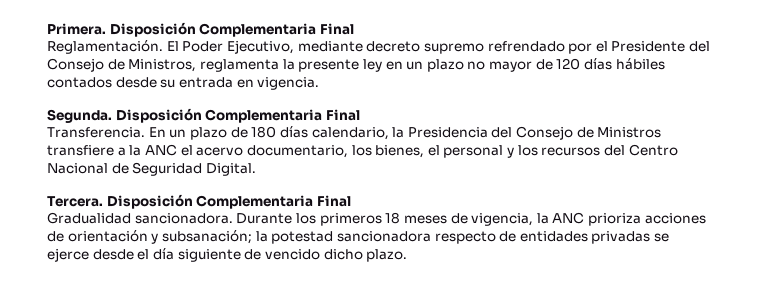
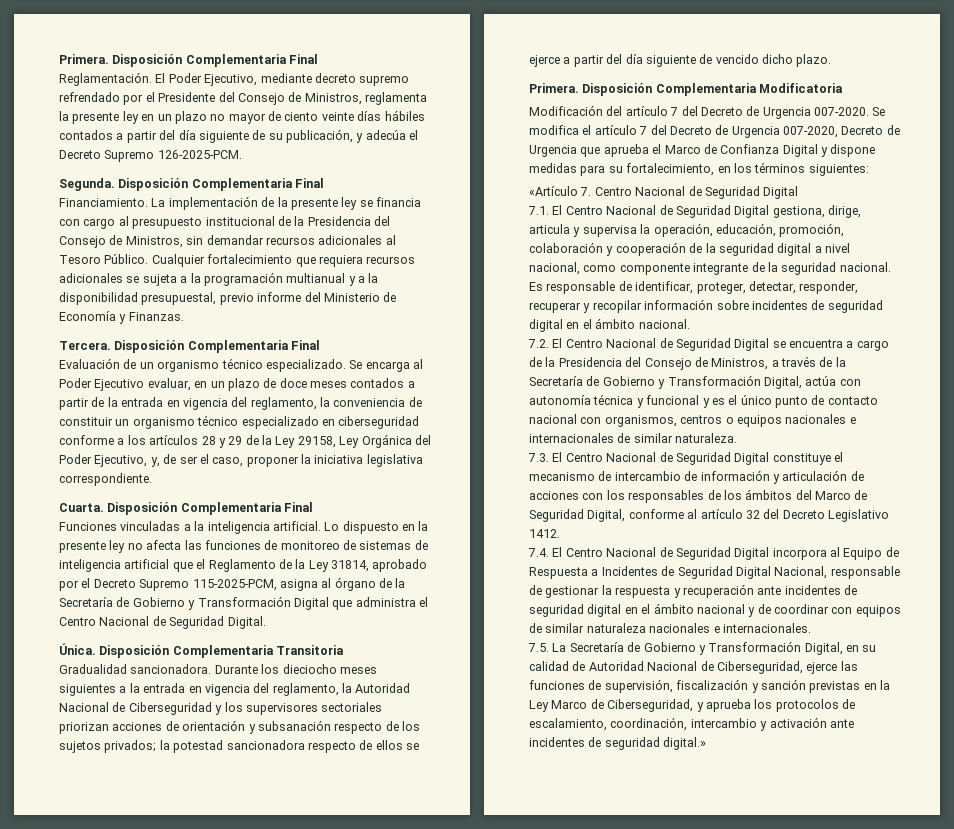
[556,58,581,70] 120 -> [284,112,354,121] ciento veinte
[115,77,320,90] [47,108,360,123] [47,126,662,140] [47,144,626,158] desde su entrada en vigencia. // Segunda. Disposición Complementaria Final // Transferencia. En un plazo de 180 días calendario, la Presidencia del Consejo de Ministros transfiere a la ANC el acervo documentario, los bienes, el personal y los recursos del -> [116,129,419,143] [59,150,242,162] [59,178,325,191] [59,196,421,210] [59,216,390,229] [59,235,396,248] [59,254,416,267] [59,272,379,286] [59,292,397,305] [59,311,184,324] [59,340,321,353] [59,358,423,372] [59,378,415,391] [59,397,422,410] [59,415,420,429] [59,434,431,448] [59,454,423,467] [59,473,152,486] [59,502,314,515] [59,521,429,534] [59,540,428,553] [59,559,428,572] [59,577,406,591] [59,596,428,610] a partir del día siguiente de su publicación, y adecúa el Decreto Supremo 126-2025-PCM. // Segunda. Disposición Complementaria Final // Financiamiento. La implementación de la presente ley se financia con cargo al presupuesto institucional de la Presidencia del Consejo de Ministros, sin demandar recursos adicionales al Tesoro Público. Cualquier fortalecimiento que requiera recursos adicionales se sujeta a la programación multianual y a la disponibilidad presupuestal, previo informe del Ministerio de Economía y Finanzas. // Tercera. Disposición Complementaria Final // Evaluación de un organismo técnico especializado. Se encarga al Poder Ejecutivo evaluar, en un plazo de doce meses contados a partir de la entrada en vigencia del reglamento, la conveniencia de constituir un organismo técnico especializado en ciberseguridad conforme a los artículos 28 y 29 de la Ley 29158, Ley Orgánica del Poder Ejecutivo, y, de ser el caso, proponer la iniciativa legislativa correspondiente. // Cuarta. Disposición Complementaria Final // Funciones vinculadas a la inteligencia artificial. Lo dispuesto en la presente ley no afecta las funciones de monitoreo de sistemas de inteligencia artificial que el Reglamento de la Ley 31814, aprobado por el Decreto Supremo 115-2025-PCM, asigna al órgano de la Secretaría de Gobierno y Transformación Digital que administra el
[47,194,351,209] Tercera. Disposición Complementaria Final -> [59,643,345,658] Única. Disposición Complementaria Transitoria
[319,212,706,226] [47,230,252,244] primeros 18 meses de vigencia, la ANC prioriza acciones de orientación y subsanación; -> [282,664,377,674] [59,683,411,696] [59,702,383,715] [59,720,420,734] [59,740,157,753] dieciocho meses siguientes a la entrada en vigencia del reglamento, la Autoridad Nacional de Ciberseguridad y los supervisores sectoriales priorizan acciones de orientación y subsanación respecto de los sujetos privados;
[519,231,670,244] [47,248,150,262] entidades privadas se ejerce desde el -> [375,740,419,750] [529,54,623,67] ellos se ejerce a partir del
(408, 255) none -> [529,83,844,96] [529,105,886,119] [529,125,900,138] [529,144,876,157] [529,162,869,176] [529,186,799,199] [528,205,861,218] [529,223,845,237] [529,242,850,256] [529,262,891,275] [529,281,859,294] [529,299,883,313] [529,318,690,332] [528,338,889,351] [529,356,846,370] [529,375,861,389] [529,394,878,408] [529,414,856,427] [529,433,738,443] [528,452,843,465] [529,470,864,484] [529,489,868,503] [529,509,889,522] [529,529,560,538] [528,547,899,560] [529,566,900,579] [529,584,857,598] [529,603,901,617] [529,623,811,633] [528,641,877,655] [529,661,858,674] [529,679,890,693] [529,699,855,712] [529,717,854,731] [529,737,707,750] // Primera. Disposición Complementaria Modificatoria // Modificación del artículo 7 del Decreto de Urgencia 007-2020. Se modifica el artículo 7 del Decreto de Urgencia 007-2020, Decreto de Urgencia que aprueba el Marco de Confianza Digital y dispone medidas para su fortalecimiento, en los términos siguientes: // «Artículo 7. Centro Nacional de Seguridad Digital // 7.1. El Centro Nacional de Seguridad Digital gestiona, dirige, articula y supervisa la operación, educación, promoción, colaboración y cooperación de la seguridad digital a nivel nacional, como componente integrante de la seguridad nacional. Es responsable de identificar, proteger, detectar, responder, recuperar y recopilar información sobre incidentes de seguridad digital en el ámbito nacional. // 7.2. El Centro Nacional de Seguridad Digital se encuentra a cargo de la Presidencia del Consejo de Ministros, a través de la Secretaría de Gobierno y Transformación Digital, actúa con autonomía técnica y funcional y es el único punto de contacto nacional con organismos, centros o equipos nacionales e internacionales de similar naturaleza. // 7.3. El Centro Nacional de Seguridad Digital constituye el mecanismo de intercambio de información y articulación de acciones con los responsables de los ámbitos del Marco de Seguridad Digital, conforme al artículo 32 del Decreto Legislativo 1412. // 7.4. El Centro Nacional de Seguridad Digital incorpora al Equipo de Respuesta a Incidentes de Seguridad Digital Nacional, responsable de gestionar la respuesta y recuperación ante incidentes de seguridad digital en el ámbito nacional y de coordinar con equipos de similar naturaleza nacionales e internacionales. // 7.5. La Secretaría de Gobierno y Transformación Digital, en su calidad de Autoridad Nacional de Ciberseguridad, ejerce las funciones de supervisión, fiscalización y sanción previstas en la Ley Marco de Ciberseguridad, y aprueba los protocolos de escalamiento, coordinación, intercambio y activación ante incidentes de seguridad digital.»

